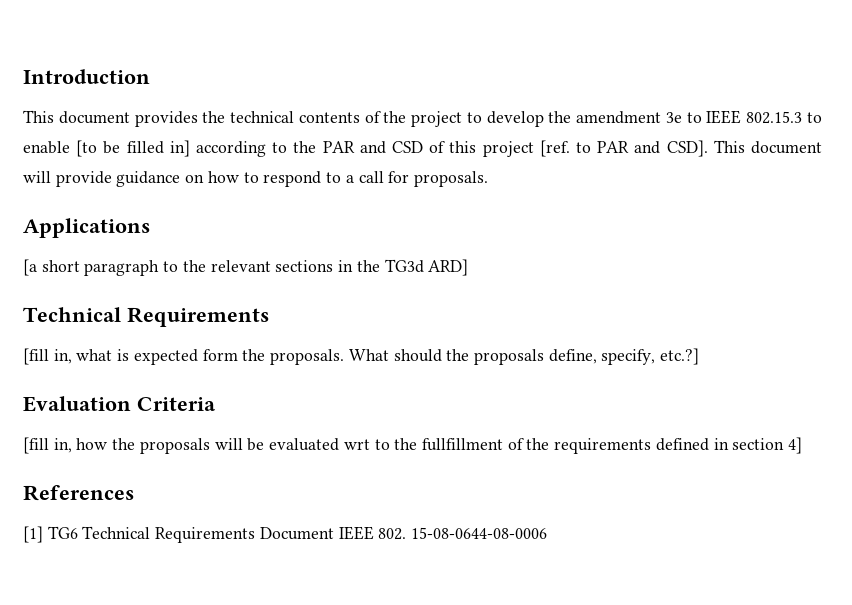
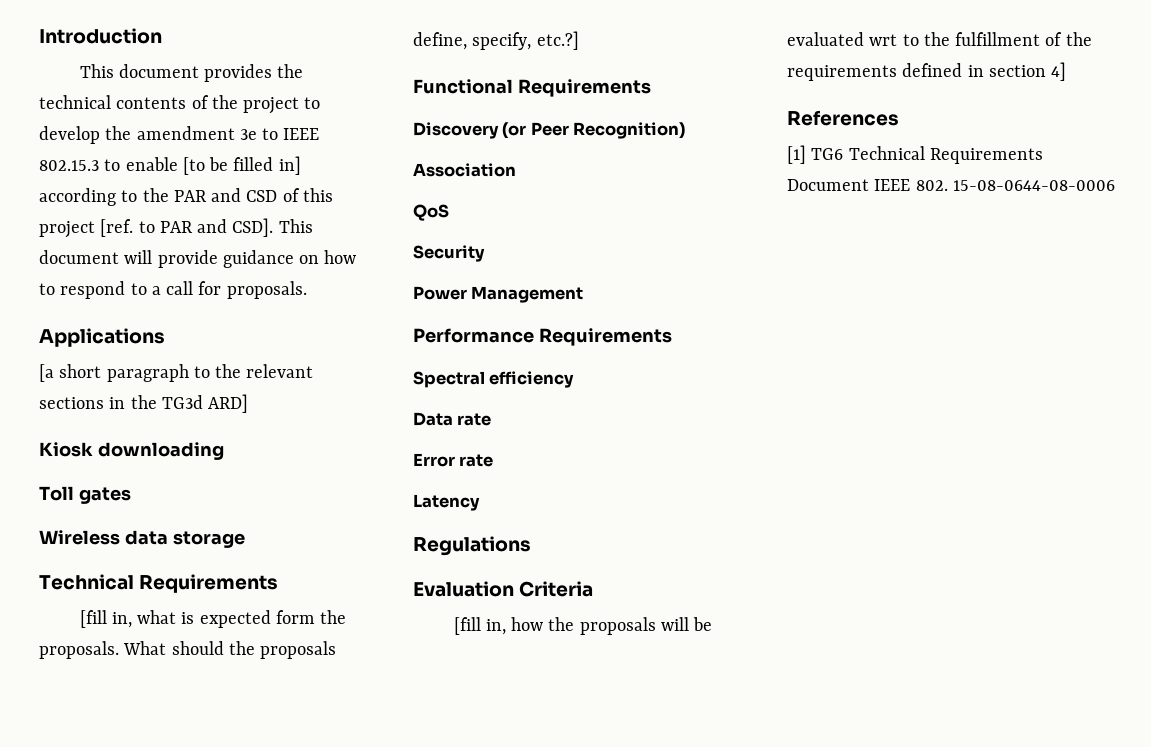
(469, 267) none -> [39,442,224,460] [39,486,131,504] [39,530,245,548] // Kiosk downloading // Toll gates // Wireless data storage
(700, 356) none -> [413,79,651,97] [413,122,686,139] [413,163,516,177] [413,204,449,221] [413,245,485,262] [413,286,584,303] [413,328,672,346] [413,371,575,388] [413,412,492,426] [413,453,494,467] [413,494,480,511] [413,536,531,556] // Functional Requirements // Discovery (or Peer Recognition) // Association // QoS // Security // Power Management // Performance Requirements // Spectral efficiency // Data rate // Error rate // Latency // Regulations
[421,438,503,451] fullfillment -> [955,32,1041,46] fulfillment

